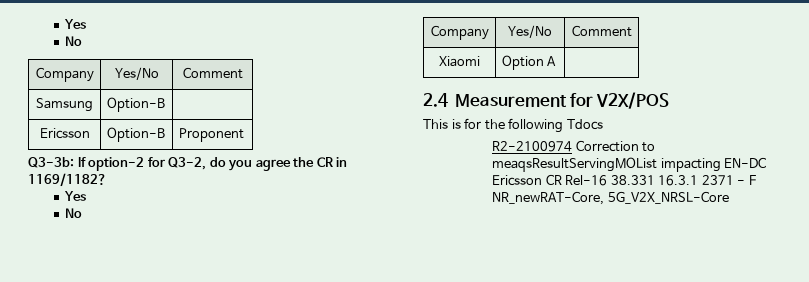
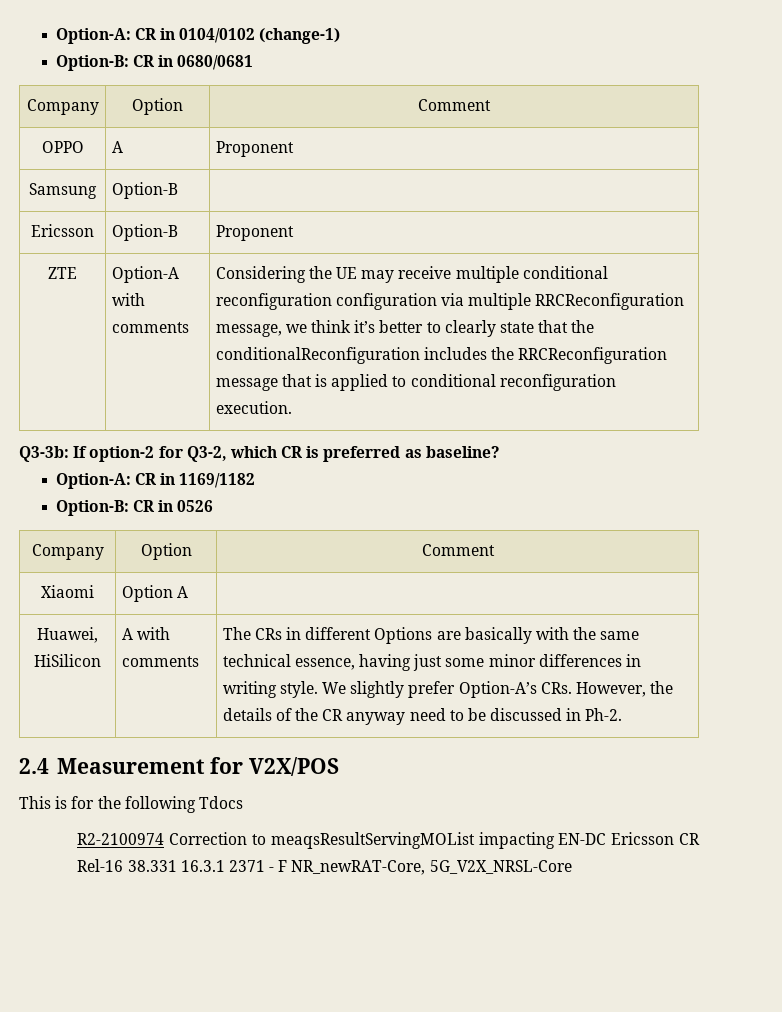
[64,19,87,29] [65,36,83,46] [35,67,94,82] [114,67,159,80] [182,67,243,79] Yes // No // Company | Yes/No | Comment -> [55,28,341,44] [55,55,254,71] [26,99,99,115] [132,98,183,115] [418,99,492,111] [41,141,84,153] [111,141,123,153] [215,141,294,157] Option-A: CR in 0104/0102 (change-1) // Option-B: CR in 0680/0681 // Company | Option | Comment // OPPO | A | Proponent
(244, 135) none -> [48,267,77,279] [111,266,179,283] [111,293,145,306] [111,322,189,333] [215,266,608,283] [215,293,685,310] [215,320,595,337] [215,347,668,364] [215,374,616,391] [215,401,292,414] // ZTE | Option-A with comments | Considering the UE may receive multiple conditional reconfiguration configuration via multiple RRCReconfiguration message, we think it’s better to clearly state that the conditionalReconfiguration includes the RRCReconfiguration message that is applied to conditional reconfiguration execution.
[209,157,348,171] [28,173,107,187] [64,191,87,201] [65,208,83,218] [430,25,489,40] [508,25,552,38] do you agree the CR in 1169/1182? // Yes // No // Company | Yes/No -> [229,446,500,462] [55,473,256,489] [55,500,214,516] [31,544,104,560] [140,543,192,560] which CR is preferred as baseline? // Option-A: CR in 1169/1182 // Option-B: CR in 0526 // Company | Option
(557, 61) none -> [37,627,98,643] [34,654,101,667] [121,627,170,640] [121,656,199,667] [222,627,640,644] [222,654,641,671] [222,681,674,698] [222,708,623,725] // Huawei, HiSilicon | A with comments | The CRs in different Options are basically with the same technical essence, having just some minor differences in writing style. We slightly prefer Option-A’s CRs. However, the details of the CR anyway need to be discussed in Ph-2.

